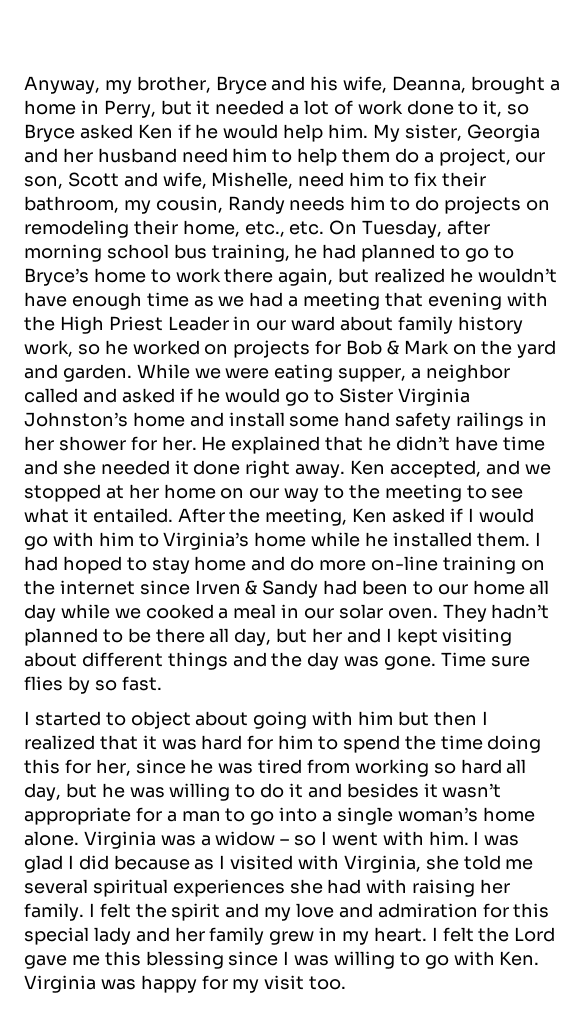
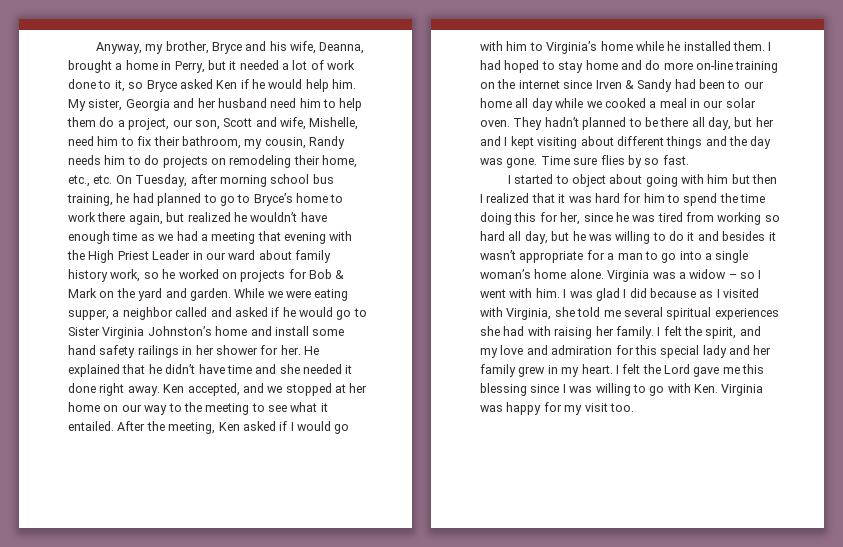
[171,903,221,921] spirit -> [705,327,737,339] spirit,

